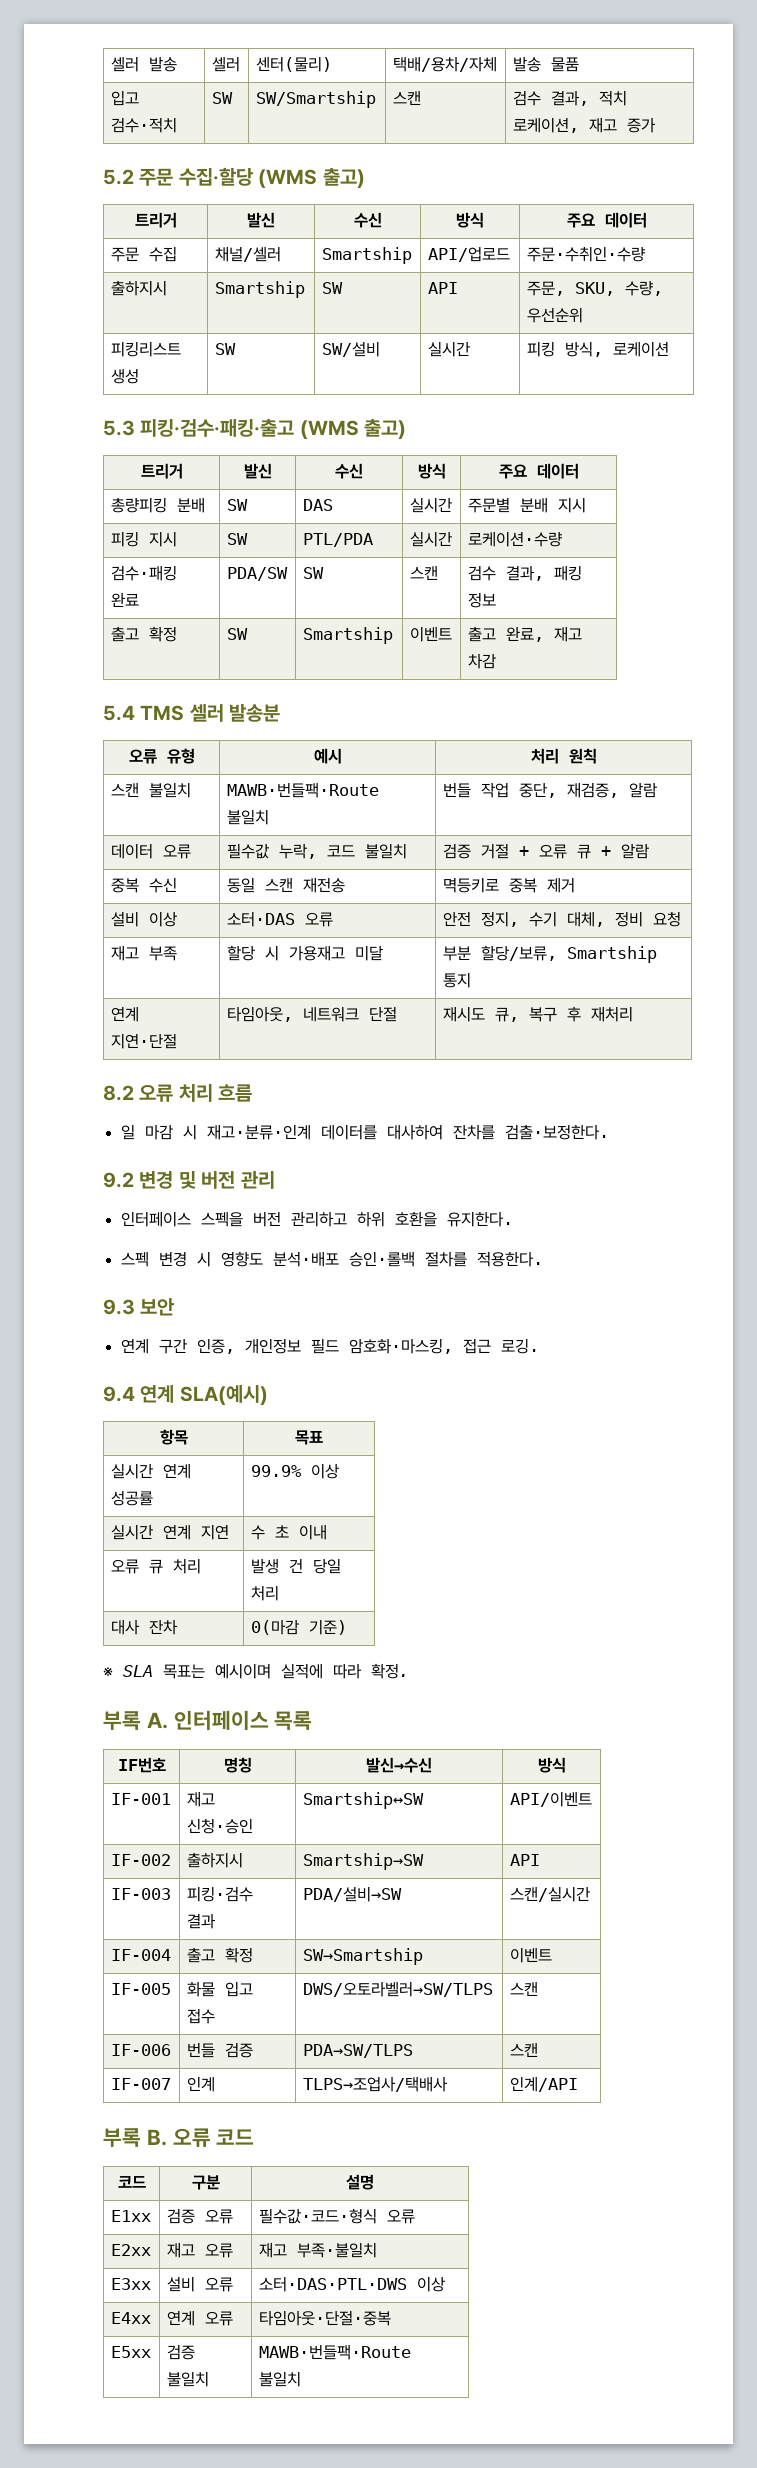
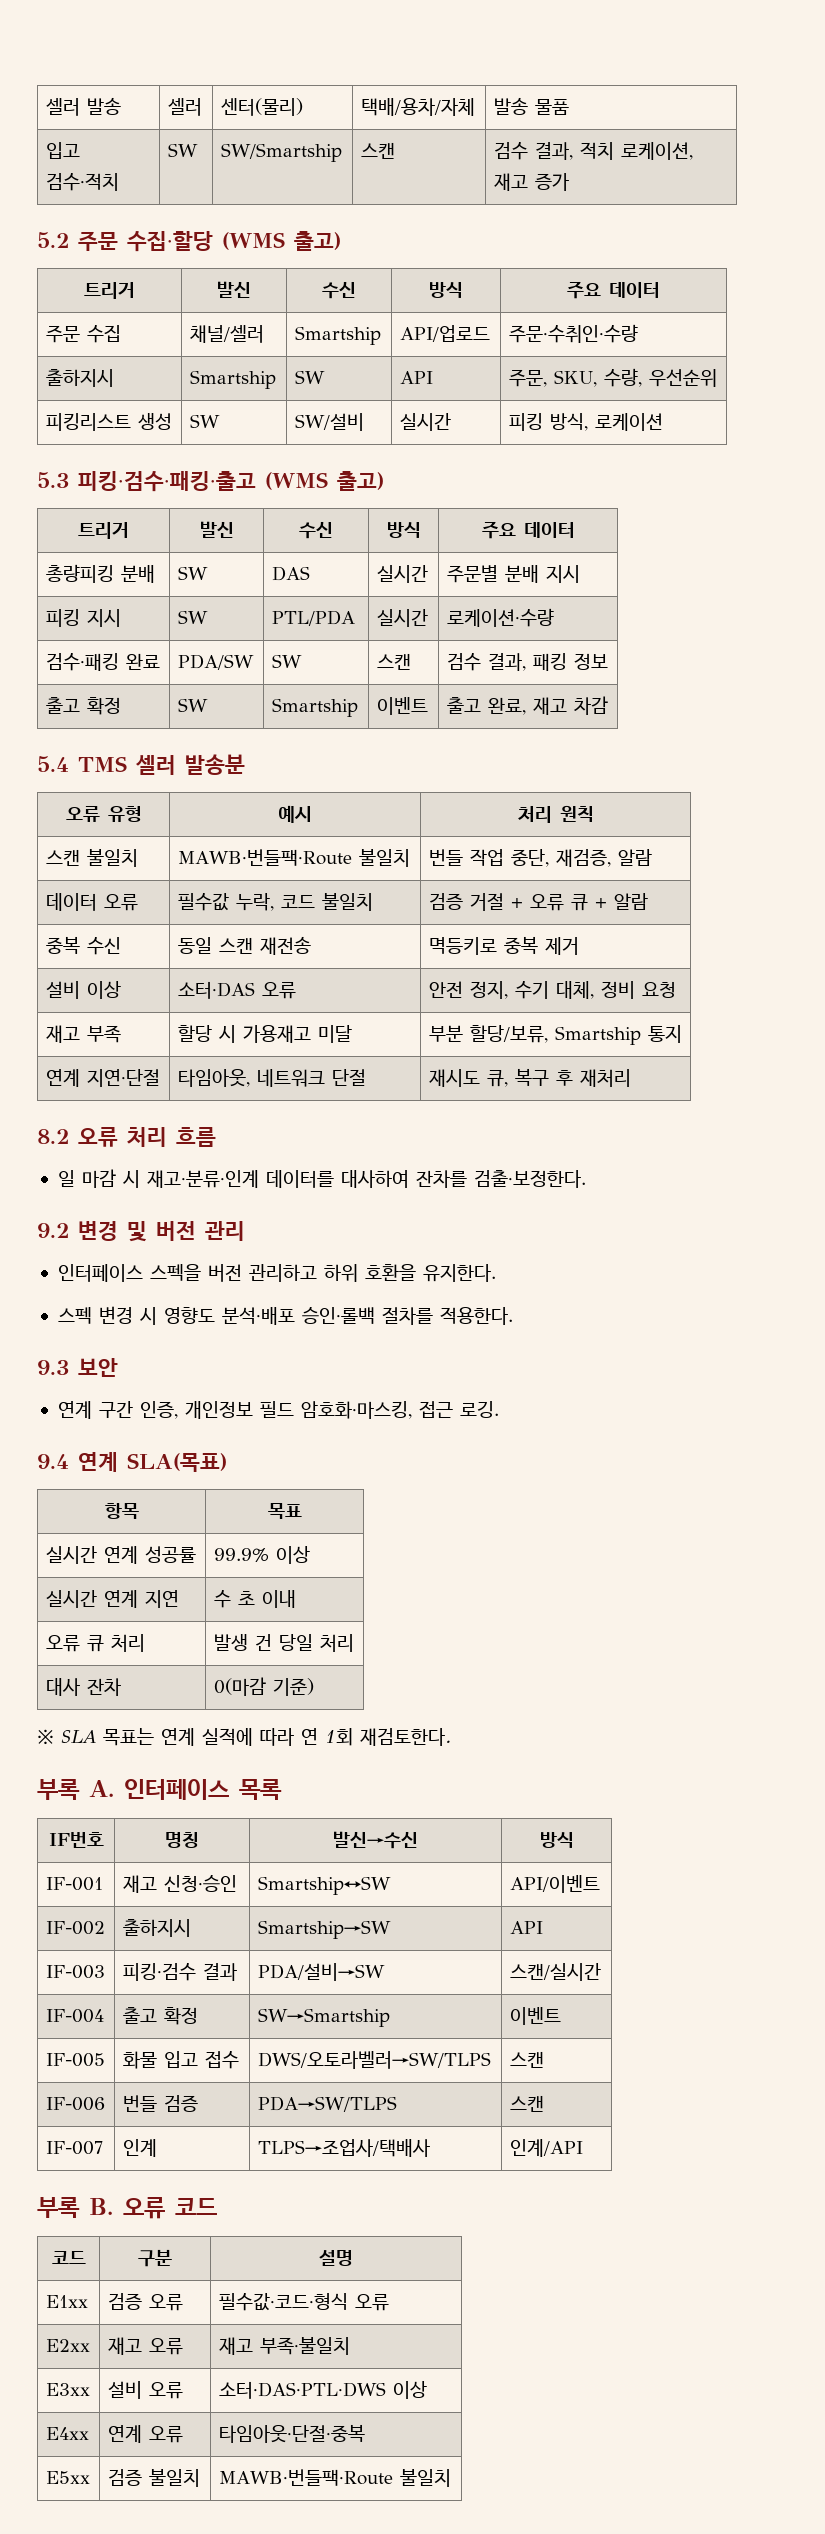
[179,1385,268,1405] SLA(예시) -> [127,1453,227,1472] SLA(목표)
[215,1663,271,1679] 예시이며 -> [161,1728,196,1746] 연계
[371,1663,409,1679] 확정. -> [301,1728,453,1746] 연 1회 재검토한다.

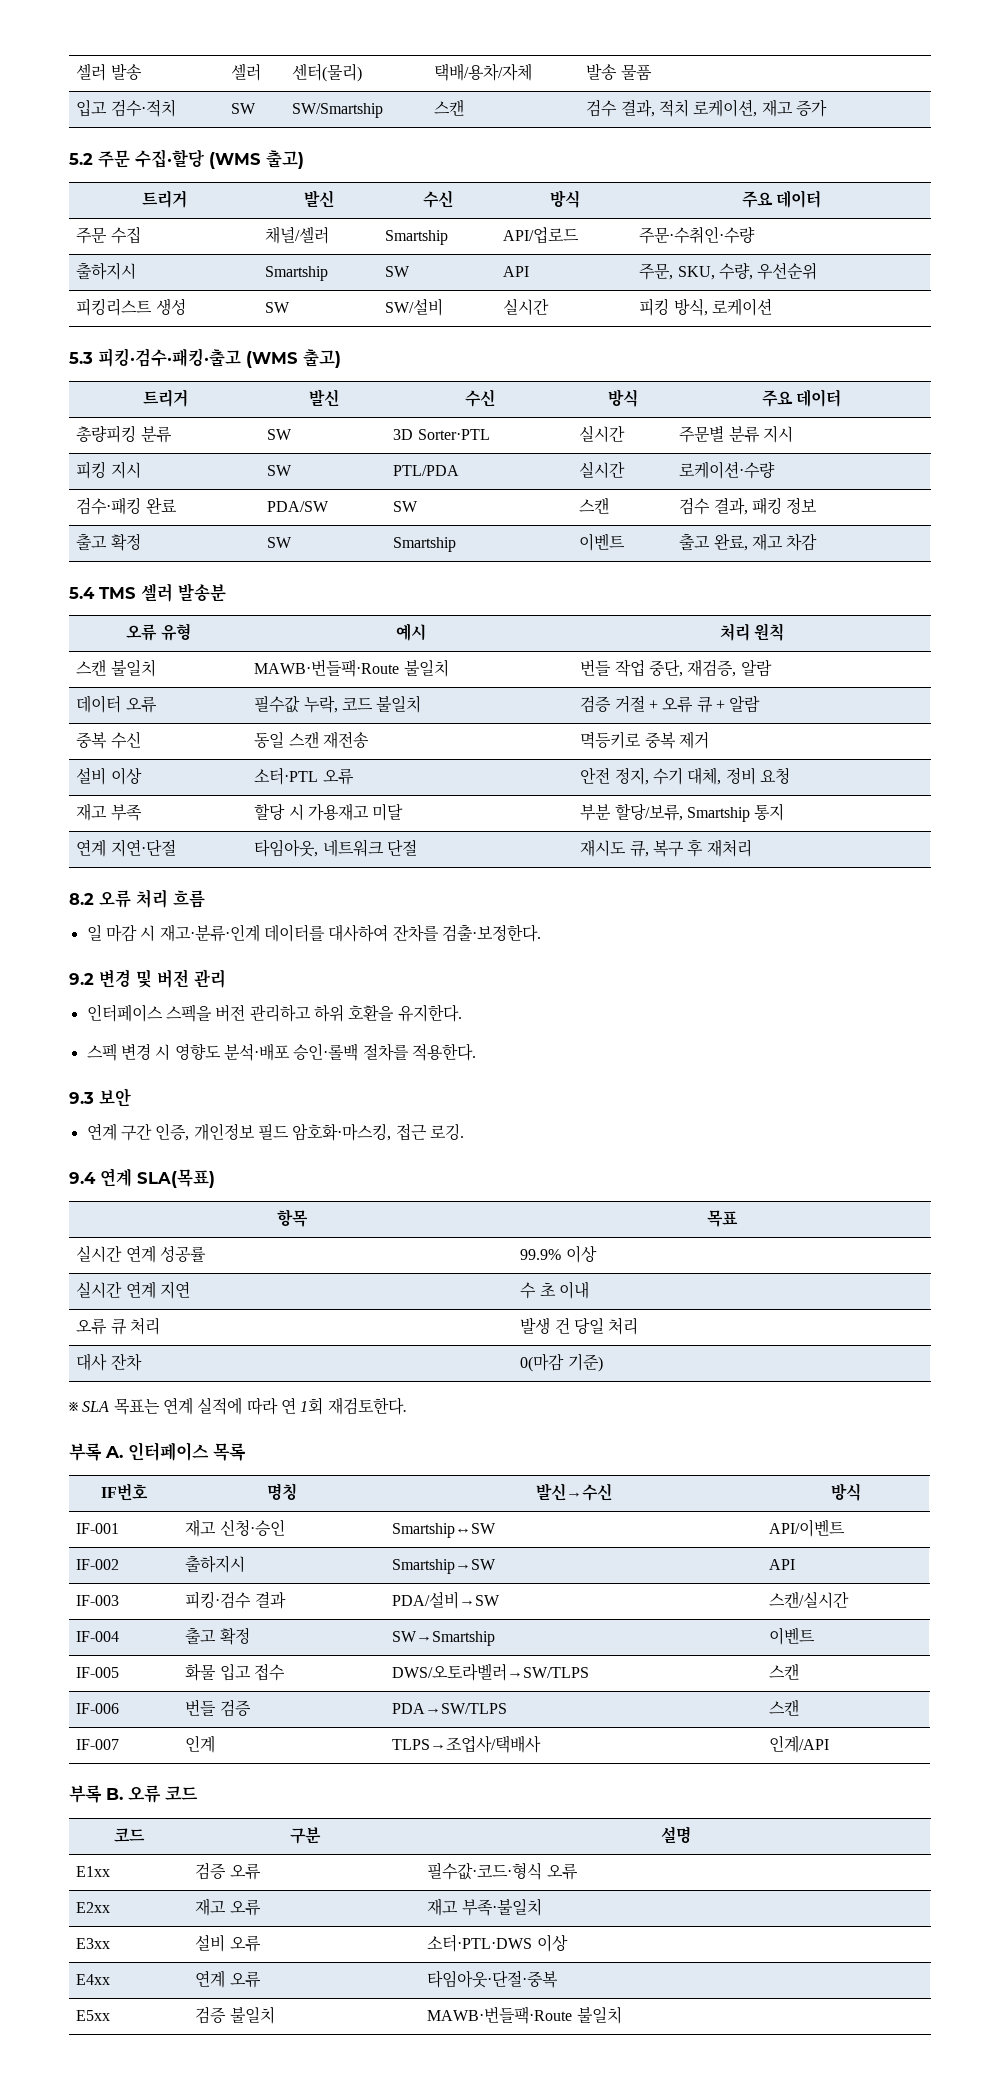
[120,565,155,583] [177,566,208,580] [271,566,310,581] 분배 | SW | DAS -> [140,426,172,443] [267,429,293,440] [393,429,490,440] 분류 | SW | 3D Sorter·PTL
[504,565,539,583] 분배 -> [728,426,760,443] 분류
[177,981,255,999] 소터·DAS -> [254,767,319,785] 소터·PTL
[218,2381,386,2399] 소터·DAS·PTL·DWS -> [427,1934,533,1952] 소터·PTL·DWS

